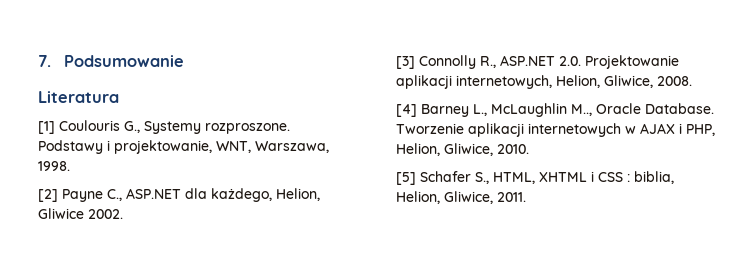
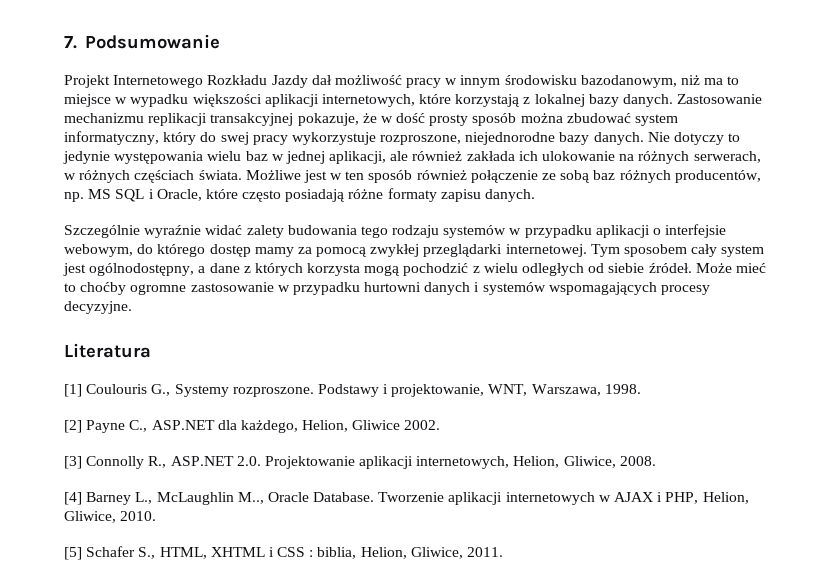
(185, 61) none -> [64,75,740,88] [64,94,763,107] [64,113,679,126] [64,131,741,145] [63,151,761,164] [64,170,761,183] [64,188,536,202] [64,224,727,238] [64,244,765,257] [63,263,766,276] [64,282,711,295] [64,301,132,314] // Projekt Internetowego Rozkładu Jazdy dał możliwość pracy w innym środowisku bazodanowym, niż ma to miejsce w wypadku większości aplikacji internetowych, które korzystają z lokalnej bazy danych. Zastosowanie mechanizmu replikacji transakcyjnej pokazuje, że w dość prosty sposób można zbudować system informatyczny, który do swej pracy wykorzystuje rozproszone, niejednorodne bazy danych. Nie dotyczy to jedynie występowania wielu baz w jednej aplikacji, ale również zakłada ich ulokowanie na różnych serwerach, w różnych częściach świata. Możliwe jest w ten sposób również połączenie ze sobą baz różnych producentów, np. MS SQL i Oracle, które często posiadają różne formaty zapisu danych. // Szczególnie wyraźnie widać zalety budowania tego rodzaju systemów w przypadku aplikacji o interfejsie webowym, do którego dostęp mamy za pomocą zwykłej przeglądarki internetowej. Tym sposobem cały system jest ogólnodostępny, a dane z których korzysta mogą pochodzić z wielu odległych od siebie źródeł. Może mieć to choćby ogromne zastosowanie w przypadku hurtowni danych i systemów wspomagających procesy decyzyjne.

